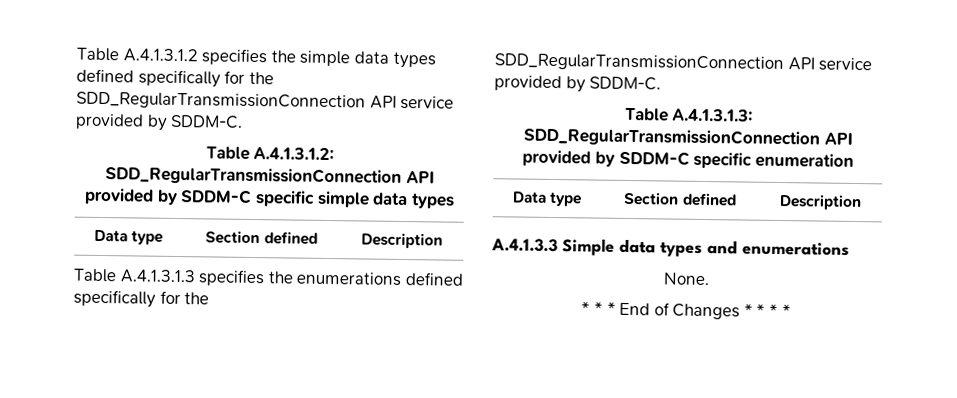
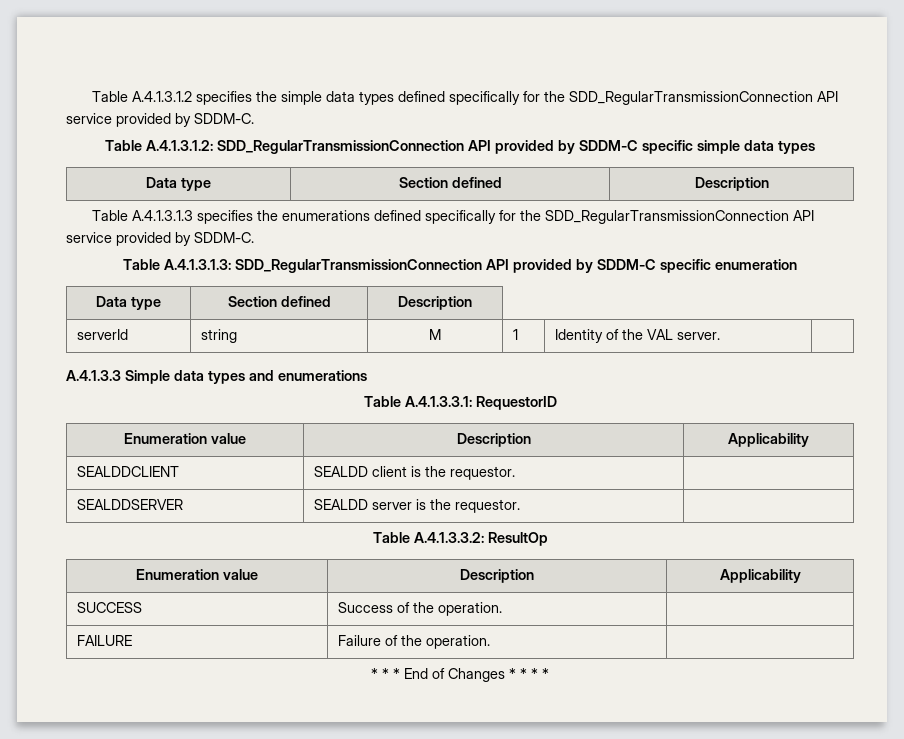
(862, 202) none -> [77,329,129,340] [201,329,238,343] [429,329,441,340] [513,329,519,340] [555,329,721,343] // serverId | string | M | 1 | Identity of the VAL server. |
[663,272,710,286] None. -> [363,396,557,410] [124,433,246,444] [456,433,531,447] [728,433,809,447] [77,466,180,477] [314,466,516,480] [77,499,184,510] [314,499,521,513] [372,532,548,546] [136,569,258,580] [460,569,534,583] [719,569,801,583] [77,602,143,613] [338,602,503,616] [77,635,133,646] [338,635,491,649] Table A.4.1.3.3.1: RequestorID // Enumeration value | Description | Applicability // SEALDDCLIENT | SEALDD client is the requestor. | // SEALDDSERVER | SEALDD server is the requestor. | // Table A.4.1.3.3.2: ResultOp // Enumeration value | Description | Applicability // SUCCESS | Success of the operation. | // FAILURE | Failure of the operation. |

